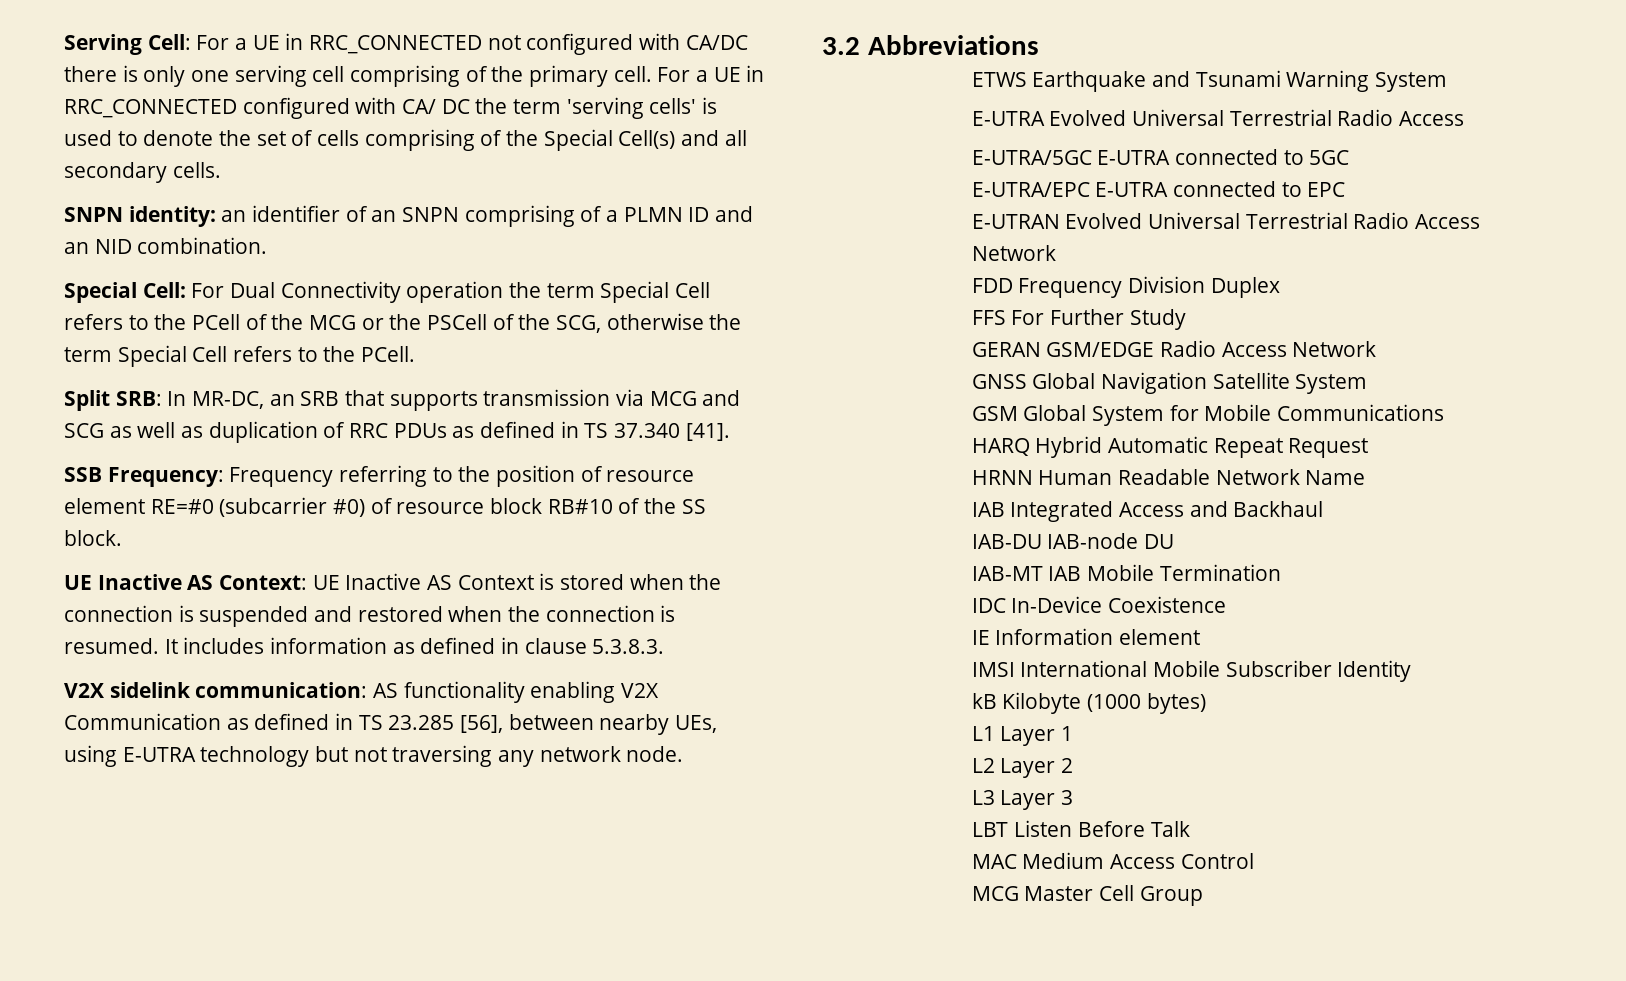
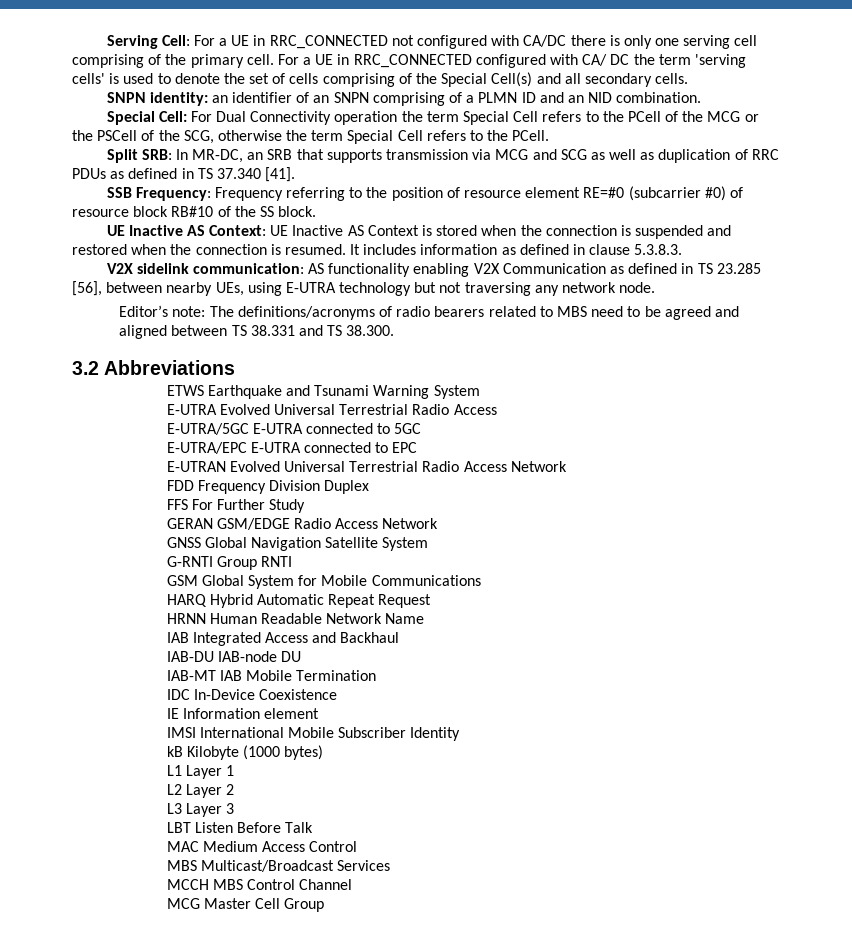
(684, 754) none -> [119,305,739,320] [119,325,395,339] // Editor’s note: The definitions/acronyms of radio bearers related to MBS need to be agreed and aligned between TS 38.331 and TS 38.300.
(1368, 384) none -> [166,556,292,570] // G-RNTI Group RNTI
(1254, 861) none -> [166,860,390,872] [166,879,353,890] // MBS Multicast/Broadcast Services // MCCH MBS Control Channel

